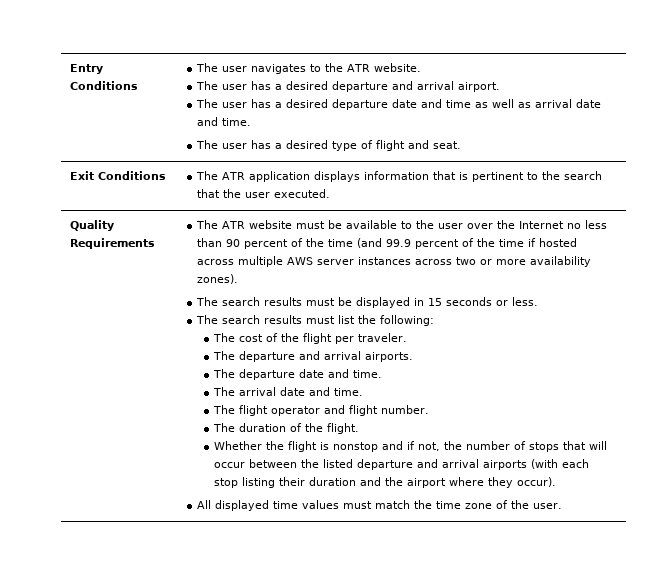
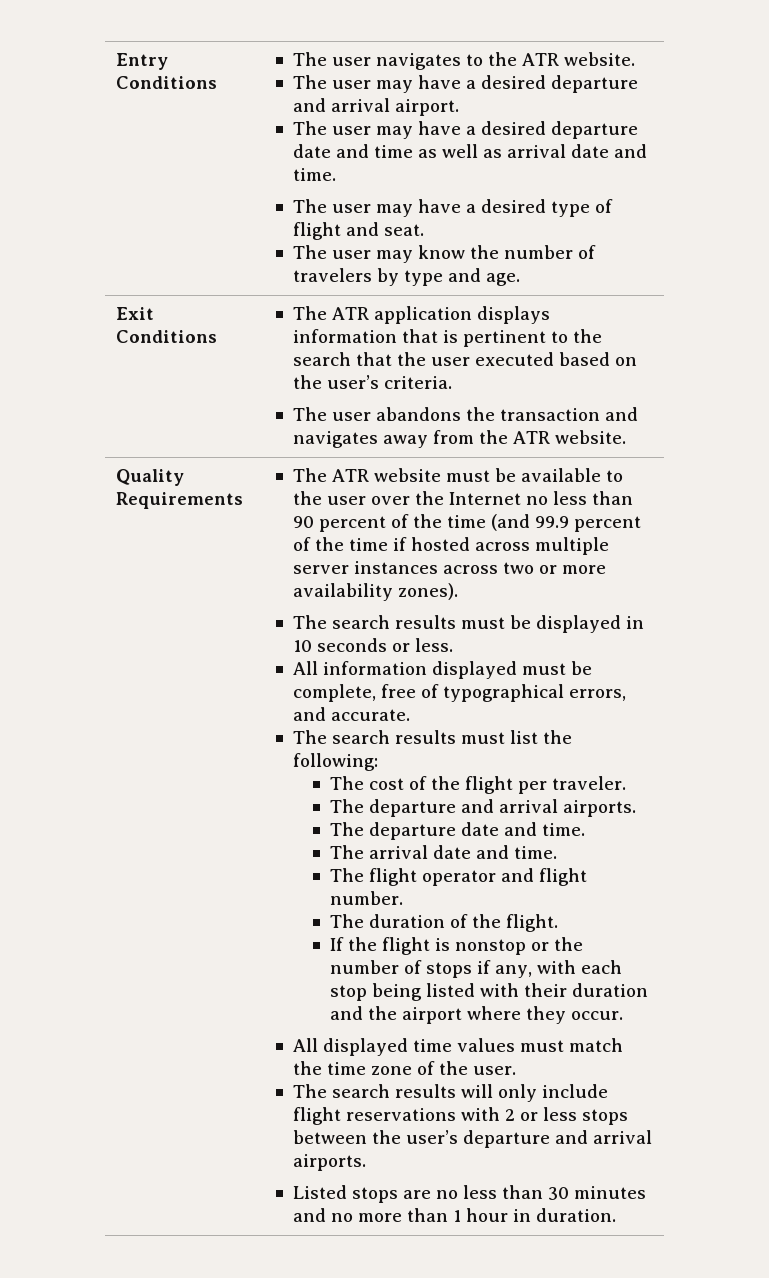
[250,81,271,90] has -> [375,75,461,93] may have
[250,99,271,108] has -> [375,121,461,139] may have
[250,140,271,149] has -> [375,199,461,217] may have
(461, 145) none -> [292,245,596,263] [292,268,520,286] // The user may know the number of travelers by type and age.
[273,189,330,198] executed. -> [474,352,637,366] [292,375,452,389] [292,407,638,421] [292,430,626,448] executed based on the user’s criteria. // The user abandons the transaction and navigates away from the ATR website.
[286,257,313,265] AWS -> (609, 546) none
[427,298,442,306] 15 -> [292,640,312,652] 10
(538, 301) none -> [292,661,592,679] [292,684,626,702] [292,707,410,721] // All information displayed must be complete, free of typographical errors, and accurate.
[214,441,263,450] Whether -> [329,937,344,951] If
[382,441,441,451] and if not, -> [530,942,549,951] or
[563,441,608,450] [214,459,590,470] [214,477,276,488] that will occur between the listed departure and arrival airports (with each stop listing -> [476,960,622,978] [329,983,519,1001] if any, with each stop being listed with
[517,477,557,487] occur). -> [570,1011,623,1020] occur.
(562, 506) none -> [292,1084,608,1102] [292,1107,628,1125] [292,1130,652,1148] [292,1154,366,1171] [292,1185,646,1203] [292,1208,616,1222] // The search results will only include flight reservations with 2 or less stops between the user’s departure and arrival airports. // Listed stops are no less than 30 minutes and no more than 1 hour in duration.

